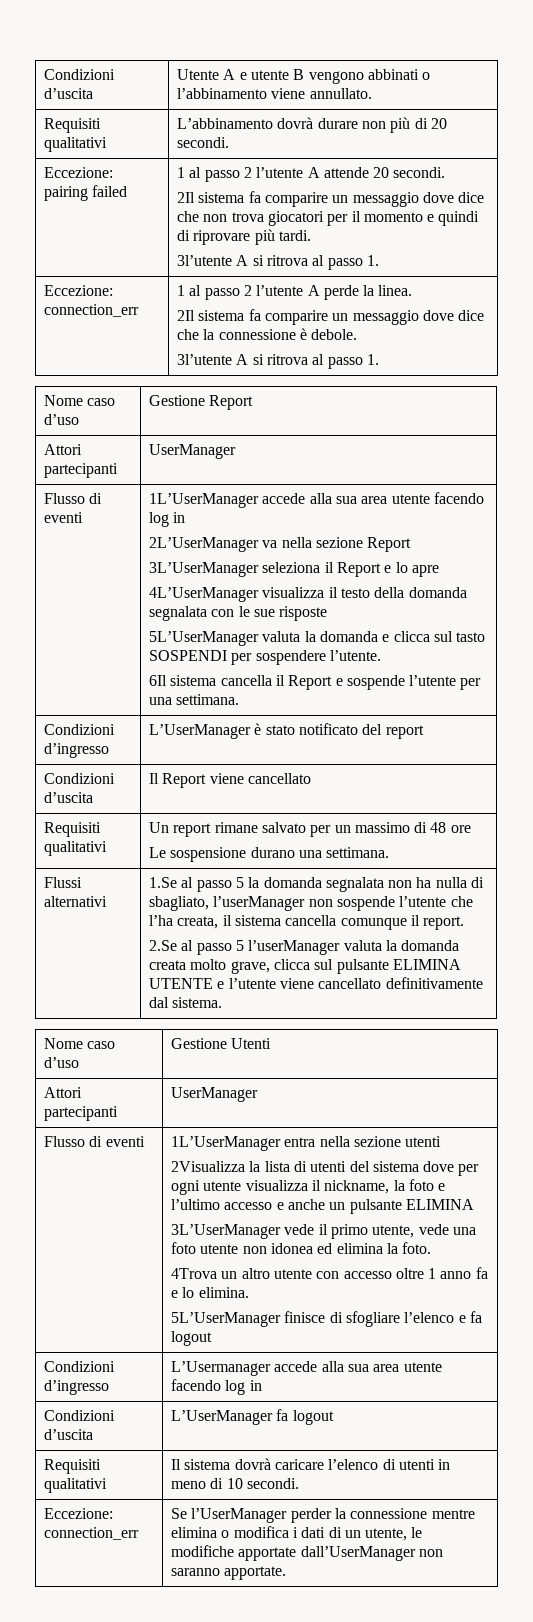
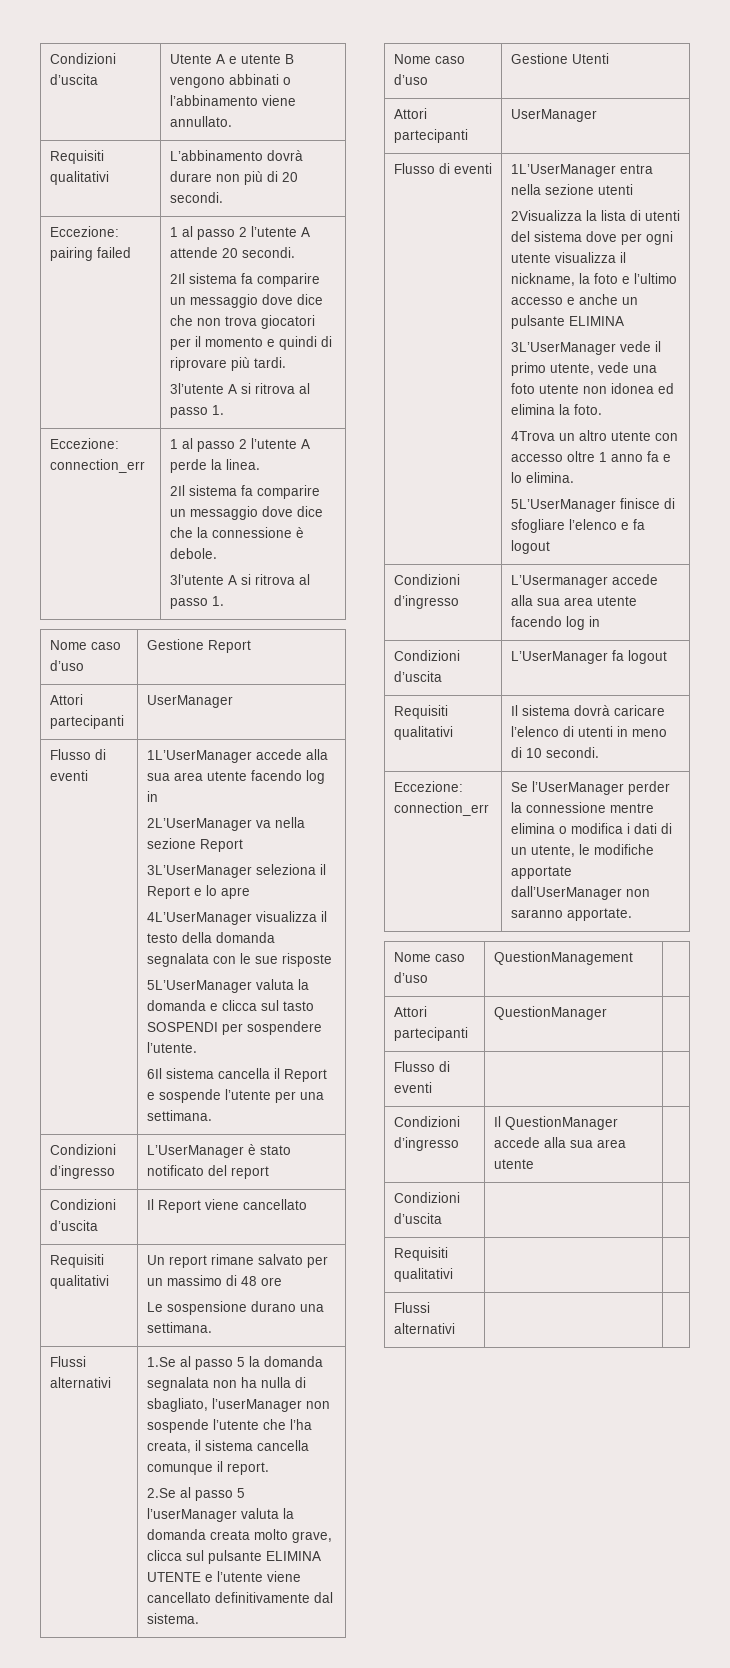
(287, 1573) none -> [393,952,465,962] [393,972,428,983] [493,951,633,965] [393,1006,427,1017] [393,1027,468,1041] [493,1006,607,1020] [393,1061,450,1072] [393,1082,432,1093] [393,1116,460,1127] [393,1137,459,1151] [493,1116,618,1130] [493,1137,626,1148] [493,1159,534,1169] [393,1192,460,1203] [393,1213,442,1224] [393,1247,448,1261] [393,1268,453,1282] [393,1302,430,1313] [393,1323,455,1334] // Nome caso d’uso | QuestionManagement | // Attori partecipanti | QuestionManager | // Flusso di eventi | | // Condizioni d’ingresso | Il QuestionManager accede alla sua area utente | // Condizioni d’uscita | | // Requisiti qualitativi | | // Flussi alternativi | |

